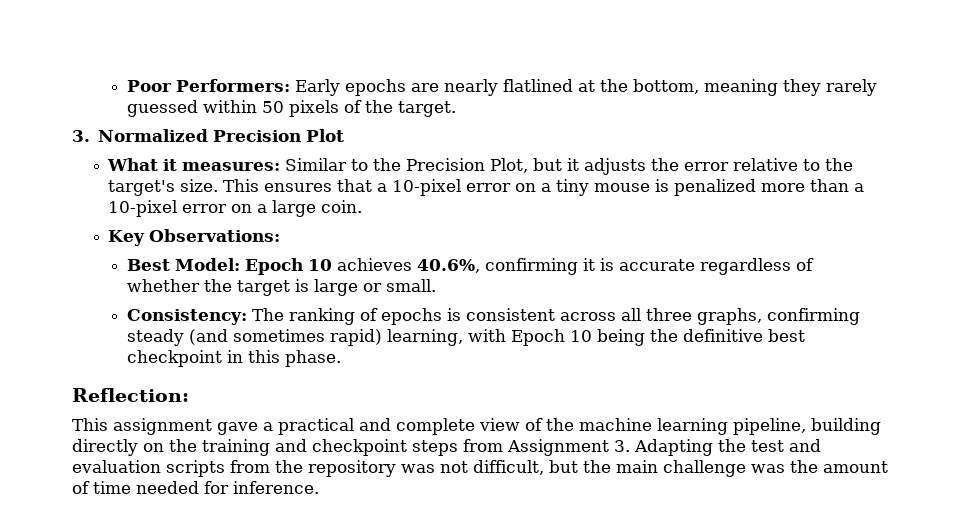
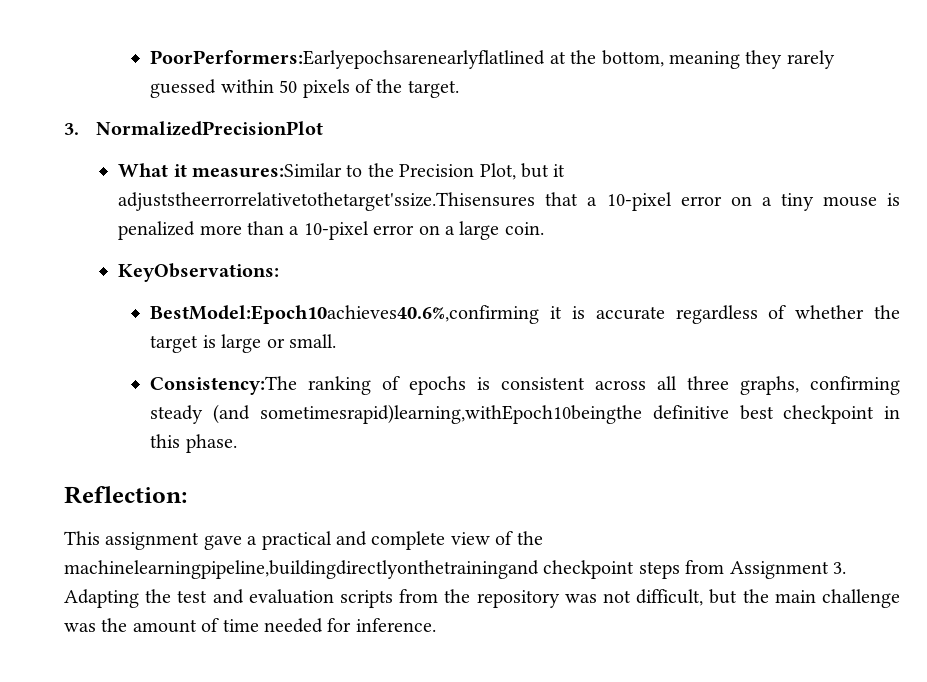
[126,79,573,96] Poor Performers: Early epochs are nearly flatlined -> [150,50,546,69] PoorPerformers:Earlyepochsarenearlyflatlined
[98,129,345,142] Normalized Precision Plot -> [96,121,324,136] NormalizedPrecisionPlot
[182,158,348,171] measures: Similar -> [192,163,343,178] measures:Similar
[584,158,854,175] [108,179,333,196] adjusts the error relative to the target's size. This ensures -> [118,192,536,211] adjuststheerrorrelativetothetarget'ssize.Thisensures
[108,229,281,246] [126,258,578,275] Key Observations: // Best Model: Epoch 10 achieves 40.6%, confirming -> [118,263,280,282] [150,305,540,324] KeyObservations: // BestModel:Epoch10achieves40.6%,confirming
[126,308,284,325] Consistency: The -> [150,376,298,395] Consistency:The
[232,329,678,346] sometimes rapid) learning, with Epoch 10 being the -> [259,404,642,424] sometimesrapid)learning,withEpoch10beingthe
[579,418,881,435] [72,439,307,456] machine learning pipeline, building directly on the training and -> [64,560,539,579] machinelearningpipeline,buildingdirectlyonthetrainingand

